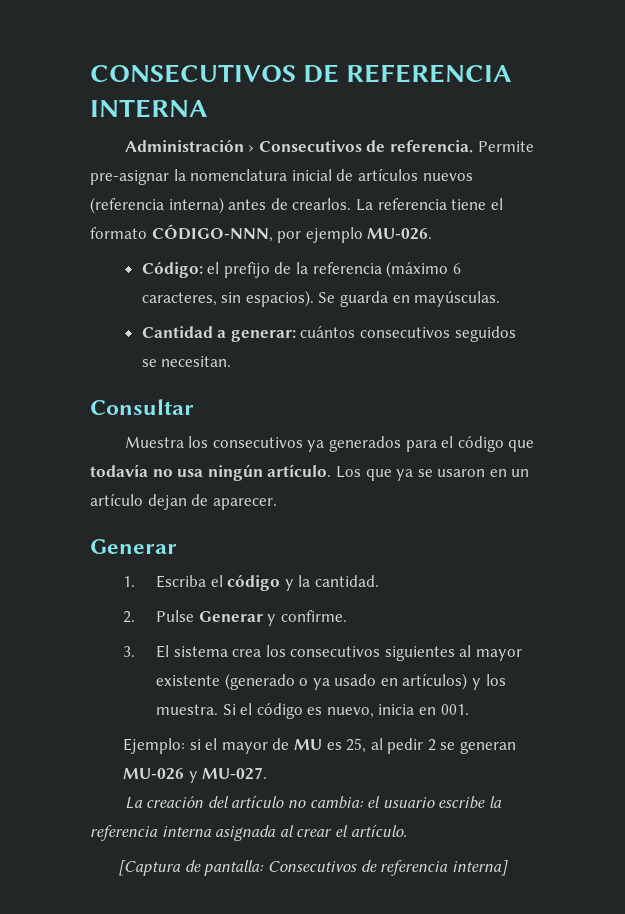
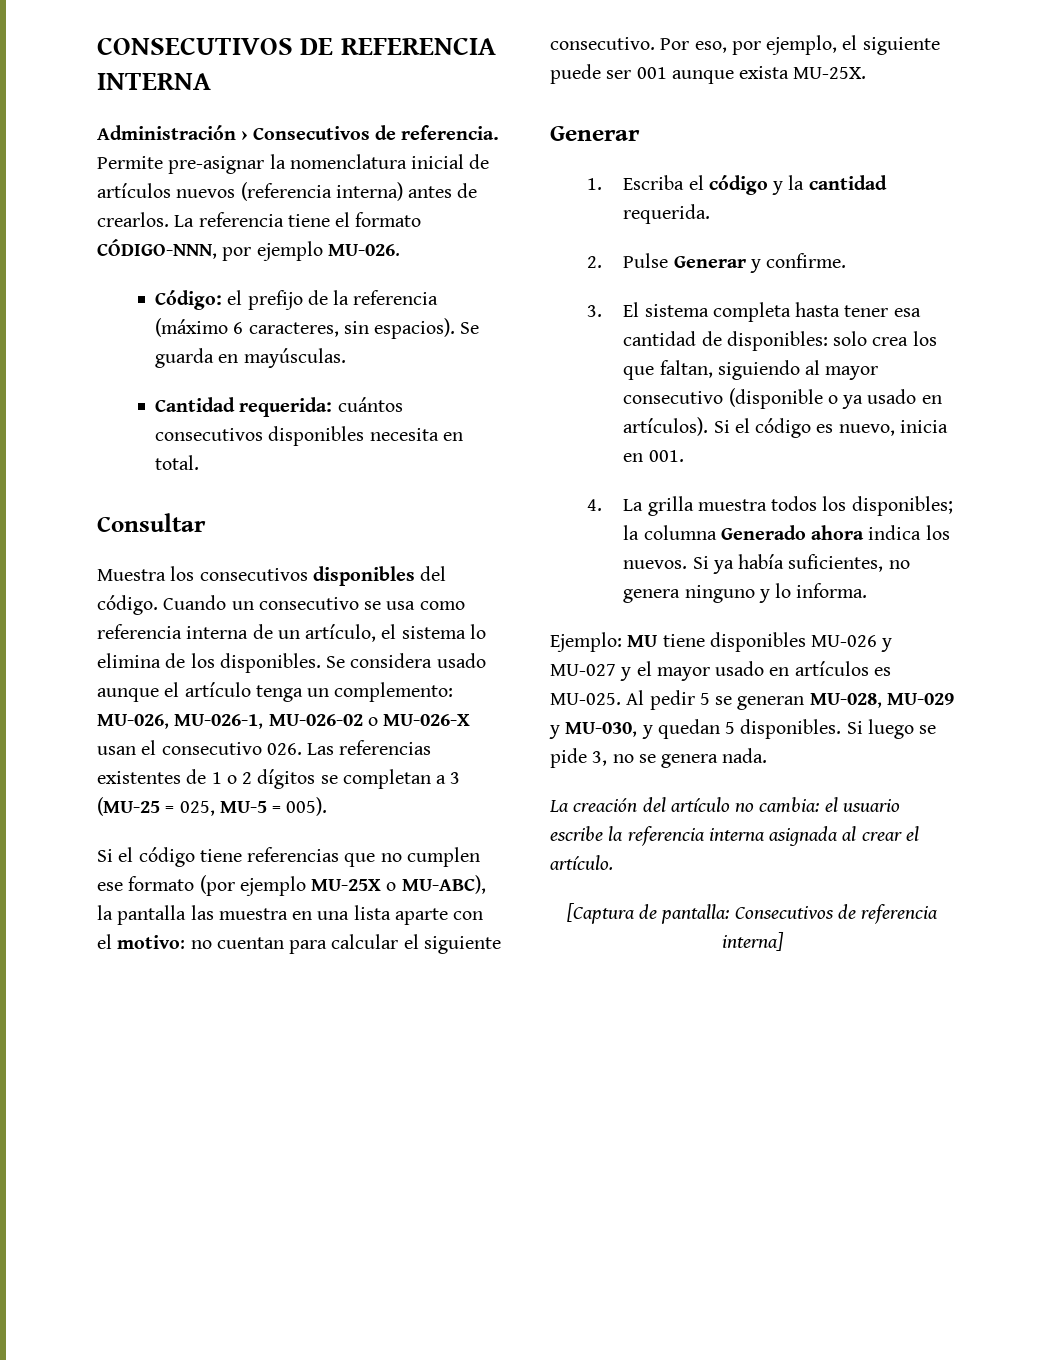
[217,326,516,342] [141,356,232,367] [90,399,194,415] [124,436,535,452] [90,464,530,481] [90,493,277,510] a generar: cuántos consecutivos seguidos se necesitan. // Consultar // Muestra los consecutivos ya generados para el código que todavía no usa ningún artículo. Los que ya se usaron en un artículo dejan de aparecer. -> [239,397,403,417] [155,426,463,446] [155,455,200,470] [97,513,206,532] [97,566,447,586] [97,595,465,615] [97,624,486,642] [97,653,486,673] [97,682,454,702] [97,714,471,729] [97,740,432,755] [97,769,461,789] [97,797,328,816] [97,847,480,867] [97,875,486,896] [97,905,484,925] [97,934,501,954] [550,35,940,55] [550,64,867,84] requerida: cuántos consecutivos disponibles necesita en total. // Consultar // Muestra los consecutivos disponibles del código. Cuando un consecutivo se usa como referencia interna de un artículo, el sistema lo elimina de los disponibles. Se considera usado aunque el artículo tenga un complemento: MU-026, MU-026-1, MU-026-02 o MU-026-X usan el consecutivo 026. Las referencias existentes de 1 o 2 dígitos se completan a 3 (MU-25 = 025, MU-5 = 005). // Si el código tiene referencias que no cumplen ese formato (por ejemplo MU-25X o MU-ABC), la pantalla las muestra en una lista aparte con el motivo: no cuentan para calcular el siguiente consecutivo. Por eso, por ejemplo, el siguiente puede ser 001 aunque exista MU-25X.
[314,575,379,587] cantidad. -> [808,175,887,190] [623,204,711,224] cantidad requerida.
[232,645,523,661] [155,673,506,690] [155,704,218,715] crea los consecutivos siguientes al mayor existente (generado o ya usado en artículos) y los muestra. -> [712,302,921,322] [623,331,937,351] [623,360,879,380] [623,388,942,409] [623,417,709,436] completa hasta tener esa cantidad de disponibles: solo crea los que faltan, siguiendo al mayor consecutivo (disponible o ya usado en artículos).
[122,738,517,754] [122,767,268,783] Ejemplo: si el mayor de MU es 25, al pedir 2 se generan MU-026 y MU-027. -> [586,496,953,516] [623,525,950,540] [623,554,910,574] [623,583,868,603] [550,632,893,652] [550,661,891,681] [550,690,954,710] [549,719,937,739] [550,748,768,768] 4. La grilla muestra todos los disponibles; la columna Generado ahora indica los nuevos. Si ya había suficientes, no genera ninguno y lo informa. // Ejemplo: MU tiene disponibles MU-026 y MU-027 y el mayor usado en artículos es MU-025. Al pedir 5 se generan MU-028, MU-029 y MU-030, y quedan 5 disponibles. Si luego se pide 3, no se genera nada.

